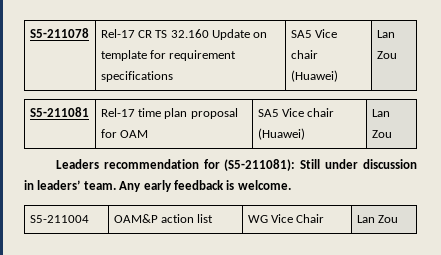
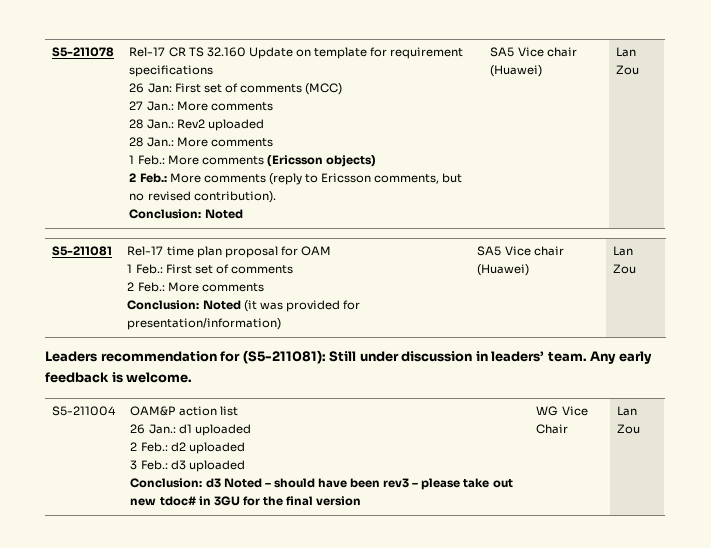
(173, 76) none -> [129,83,343,95] [129,101,273,111] [129,119,264,131] [129,137,273,147] [129,155,376,167] [129,173,463,185] [129,191,276,203] [129,209,243,219] // 26 Jan: First set of comments (MCC) // 27 Jan.: More comments // 28 Jan.: Rev2 uploaded // 28 Jan.: More comments // 1 Feb.: More comments (Ericsson objects) // 2 Feb.: More comments (reply to Ericsson comments, but no revised contribution). // Conclusion: Noted
(148, 134) none -> [127,264,293,274] [127,282,264,292] [127,300,360,312] [127,318,282,330] // 1 Feb.: First set of comments // 2 Feb.: More comments // Conclusion: Noted (it was provided for presentation/information)
(214, 218) none -> [130,424,251,436] [130,442,245,454] [130,460,245,472] [130,478,513,490] [130,496,362,506] // 26 Jan.: d1 uploaded // 2 Feb.: d2 uploaded // 3 Feb.: d3 uploaded // Conclusion: d3 Noted – should have been rev3 – please take out new tdoc# in 3GU for the final version

